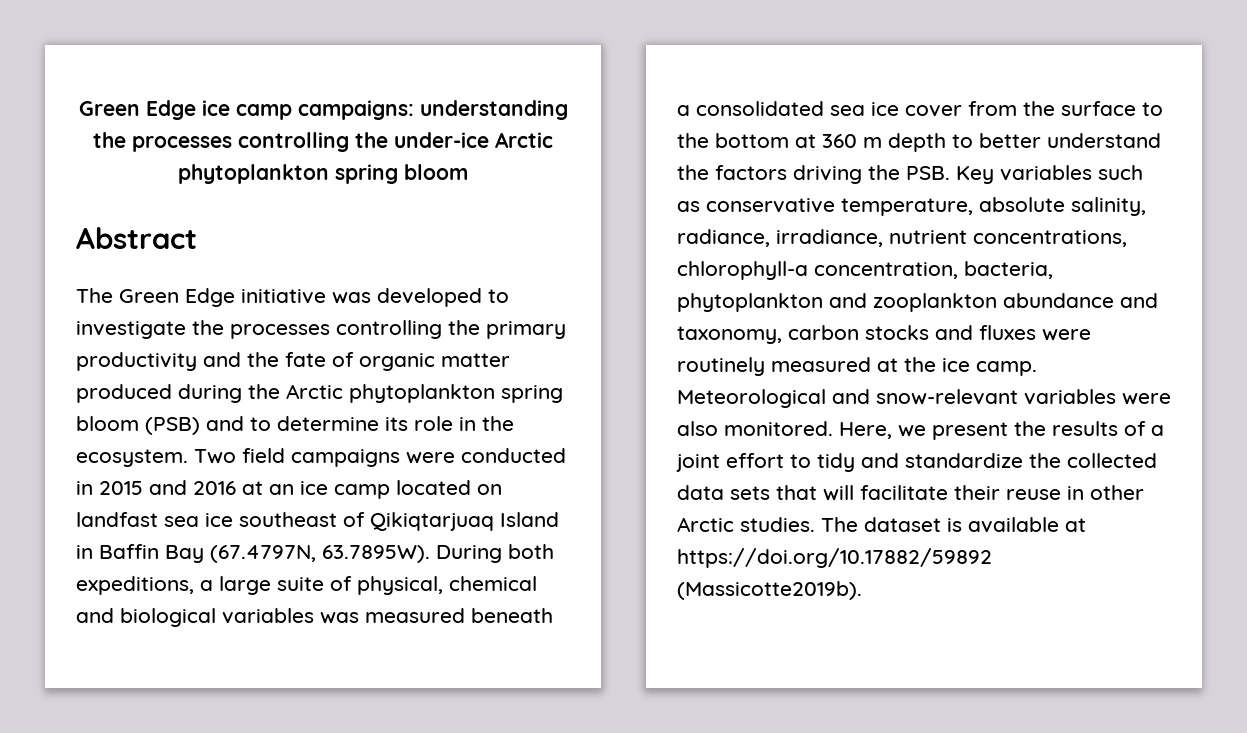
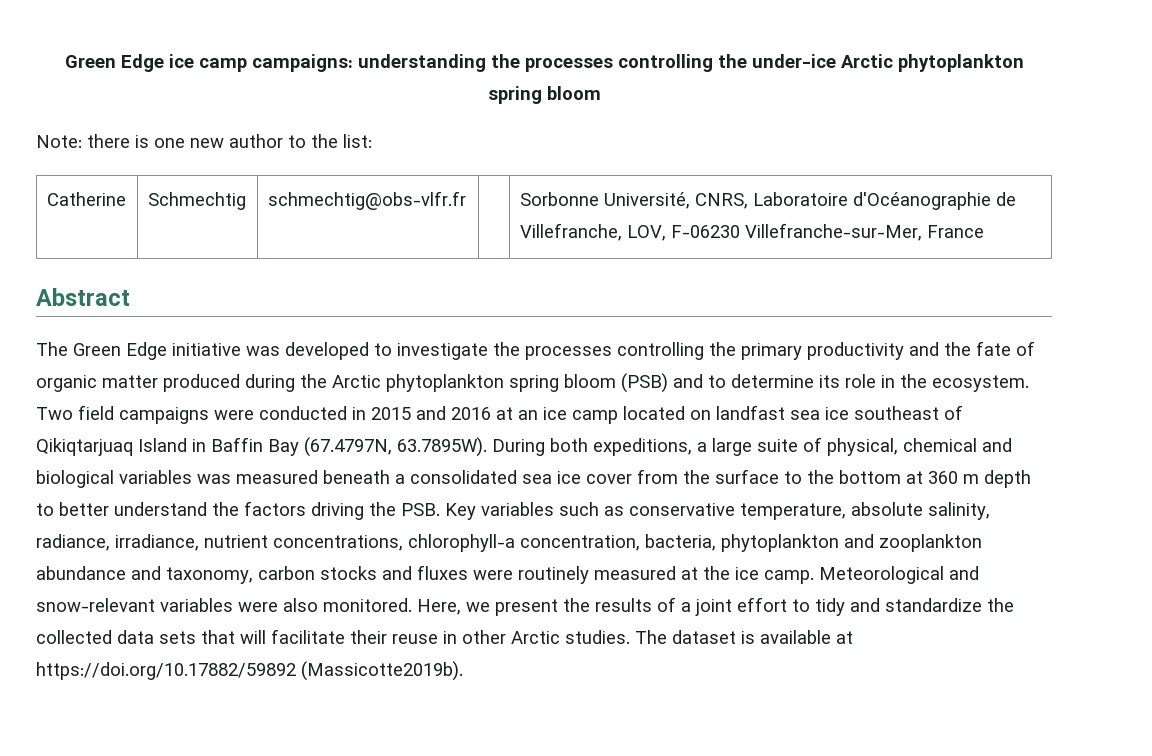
(468, 172) none -> [36,134,372,148] [46,192,126,206] [147,192,246,210] [267,191,466,210] [519,192,1016,210] [519,223,984,241] // Note: there is one new author to the list: // Catherine | Schmechtig | schmechtig@obs-vlfr.fr | | Sorbonne Université, CNRS, Laboratoire d'Océanographie de Villefranche, LOV, F-06230 Villefranche-sur-Mer, France

